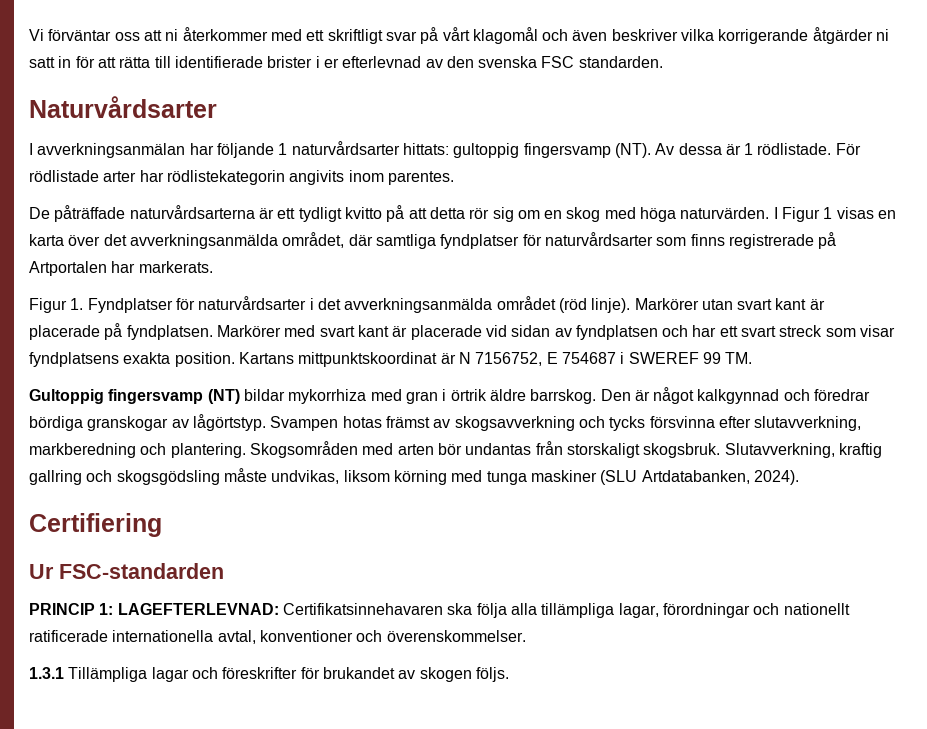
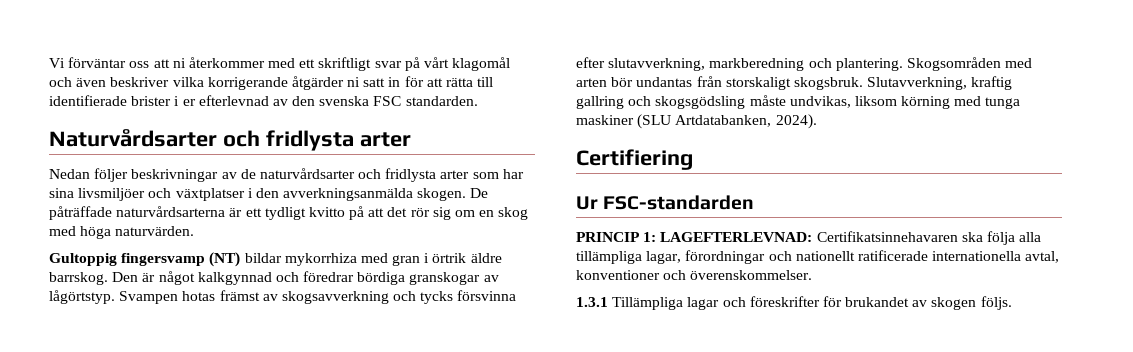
[29,141,861,158] [29,170,454,185] // I avverkningsanmälan har följande 1 naturvårdsarter hittats: gultoppig fingersvamp (NT). Av dessa är 1 rödlistade. För rödlistade arter har rödlistekategorin angivits inom parentes. // -> [222,130,411,151] [49,168,524,182] [49,188,467,201] och fridlysta arter // Nedan följer beskrivningar av de naturvårdsarter och fridlysta arter som har sina livsmiljöer och växtplatser i den avverkningsanmälda skogen.
[429,207,465,219] detta -> [387,207,408,217] det
[773,207,897,222] [29,232,837,249] [29,261,213,276] [29,296,825,313] [29,323,896,340] [29,352,753,367] I Figur 1 visas en karta över det avverkningsanmälda området, där samtliga fyndplatser för naturvårdsarter som finns registrerade på Artportalen har markerats. // Figur 1. Fyndplatser för naturvårdsarter i det avverkningsanmälda området (röd linje). Markörer utan svart kant är placerade på fyndplatsen. Markörer med svart kant är placerade vid sidan av fyndplatsen och har ett svart streck som visar fyndplatsens exakta position. Kartans mittpunktskoordinat är N 7156752, E 754687 i SWEREF 99 TM. -> (195, 231) none

